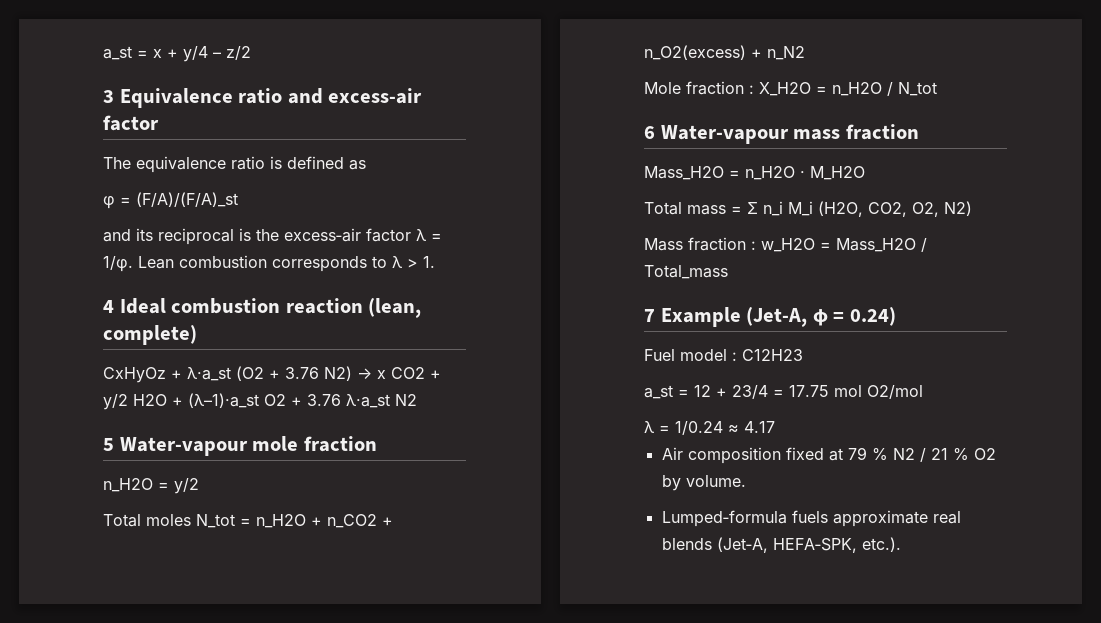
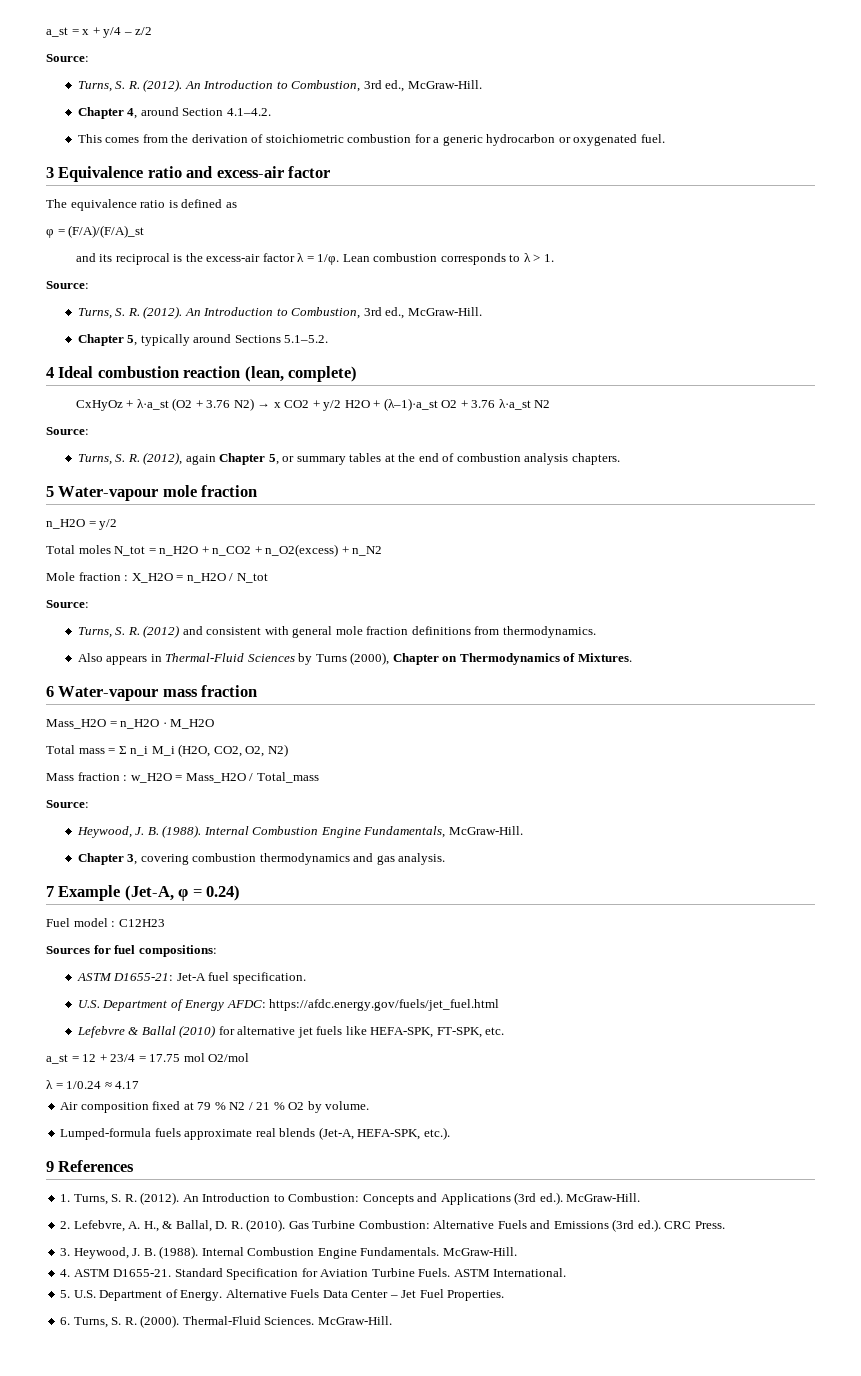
(251, 53) none -> [46,54,89,62] [77,79,482,92] [77,107,271,119] [77,134,665,146] // Source: // Turns, S. R. (2012). An Introduction to Combustion, 3rd ed., McGraw-Hill. // Chapter 4, around Section 4.1–4.2. // This comes from the derivation of stoichiometric combustion for a generic hydrocarbon or oxygenated fuel.
(435, 262) none -> [46,281,89,289] [77,306,482,319] [77,334,329,346] // Source: // Turns, S. R. (2012). An Introduction to Combustion, 3rd ed., McGraw-Hill. // Chapter 5, typically around Sections 5.1–5.2.
(417, 400) none -> [46,427,89,435] [77,452,620,465] // Source: // Turns, S. R. (2012), again Chapter 5, or summary tables at the end of combustion analysis chapters.
(937, 89) none -> [46,600,89,608] [77,625,596,638] [77,652,632,665] // Source: // Turns, S. R. (2012) and consistent with general mole fraction definitions from thermodynamics. // Also appears in Thermal-Fluid Sciences by Turns (2000), Chapter on Thermodynamics of Mixtures.
(728, 272) none -> [46,800,89,808] [76,825,523,838] [77,853,446,865] // Source: // Heywood, J. B. (1988). Internal Combustion Engine Fundamentals, McGraw-Hill. // Chapter 3, covering combustion thermodynamics and gas analysis.
(803, 355) none -> [46,945,217,957] [76,972,306,984] [77,999,500,1011] [76,1025,505,1038] // Sources for fuel compositions: // ASTM D1655-21: Jet-A fuel specification. // U.S. Department of Energy AFDC: https://afdc.energy.gov/fuels/jet_fuel.html // Lefebvre & Ballal (2010) for alternative jet fuels like HEFA-SPK, FT-SPK, etc.
(901, 544) none -> [46,1160,135,1172] [60,1192,641,1205] [60,1219,725,1232] [60,1246,517,1259] [60,1268,567,1280] [60,1289,505,1301] [60,1315,392,1328] // 9 References // 1. Turns, S. R. (2012). An Introduction to Combustion: Concepts and Applications (3rd ed.). McGraw-Hill. // 2. Lefebvre, A. H., & Ballal, D. R. (2010). Gas Turbine Combustion: Alternative Fuels and Emissions (3rd ed.). CRC Press. // 3. Heywood, J. B. (1988). Internal Combustion Engine Fundamentals. McGraw-Hill. // 4. ASTM D1655-21. Standard Specification for Aviation Turbine Fuels. ASTM International. // 5. U.S. Department of Energy. Alternative Fuels Data Center – Jet Fuel Properties. // 6. Turns, S. R. (2000). Thermal-Fluid Sciences. McGraw-Hill.

